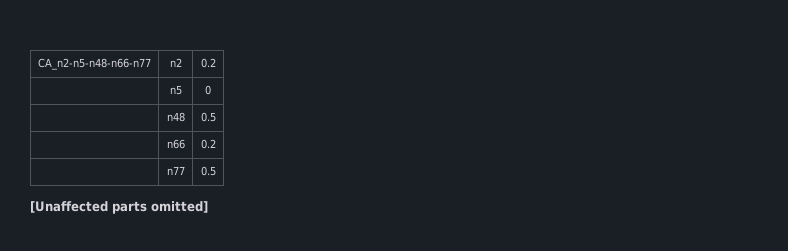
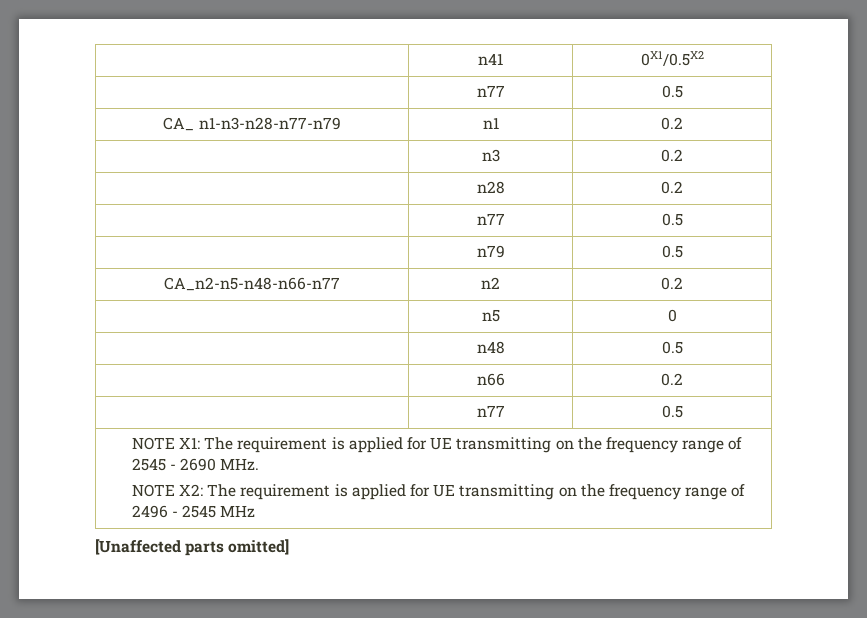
(38, 64) none -> [478,53,503,65] [640,51,704,66] [476,85,505,97] [661,85,683,98] [163,117,341,131] [482,117,499,129] [661,117,683,130] [481,149,500,162] [661,149,683,162] [476,181,505,194] [661,181,683,194] [476,213,505,225] [661,213,683,226] [476,245,505,258] [661,245,683,258] | n41 | 0X1/0.5X2 // | n77 | 0.5 // CA_ n1-n3-n28-n77-n79 | n1 | 0.2 // | n3 | 0.2 // | n28 | 0.2 // | n77 | 0.5 // | n79 | 0.5 //
(216, 171) none -> [131,437,743,453] [131,458,260,471] [131,484,746,500] [131,505,256,518] // NOTE X1: The requirement is applied for UE transmitting on the frequency range of 2545 - 2690 MHz. // NOTE X2: The requirement is applied for UE transmitting on the frequency range of 2496 - 2545 MHz

